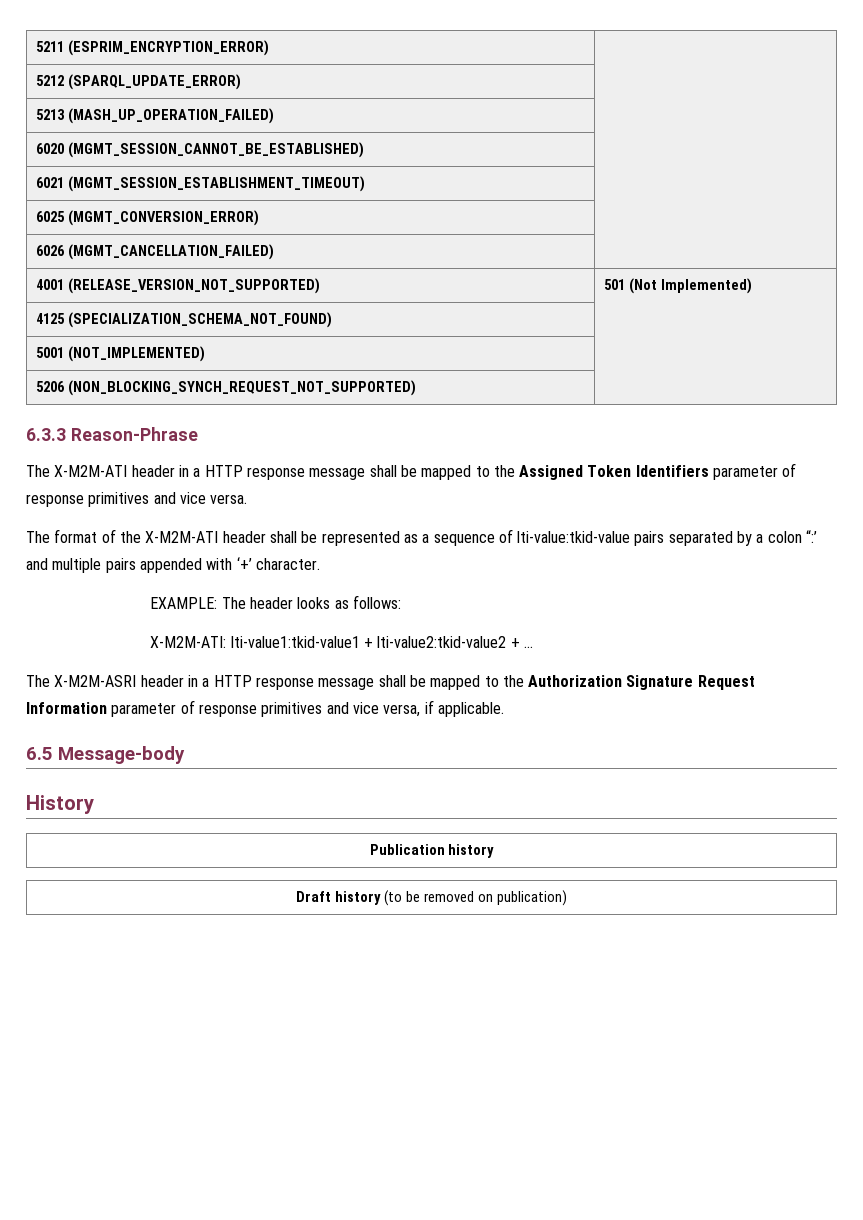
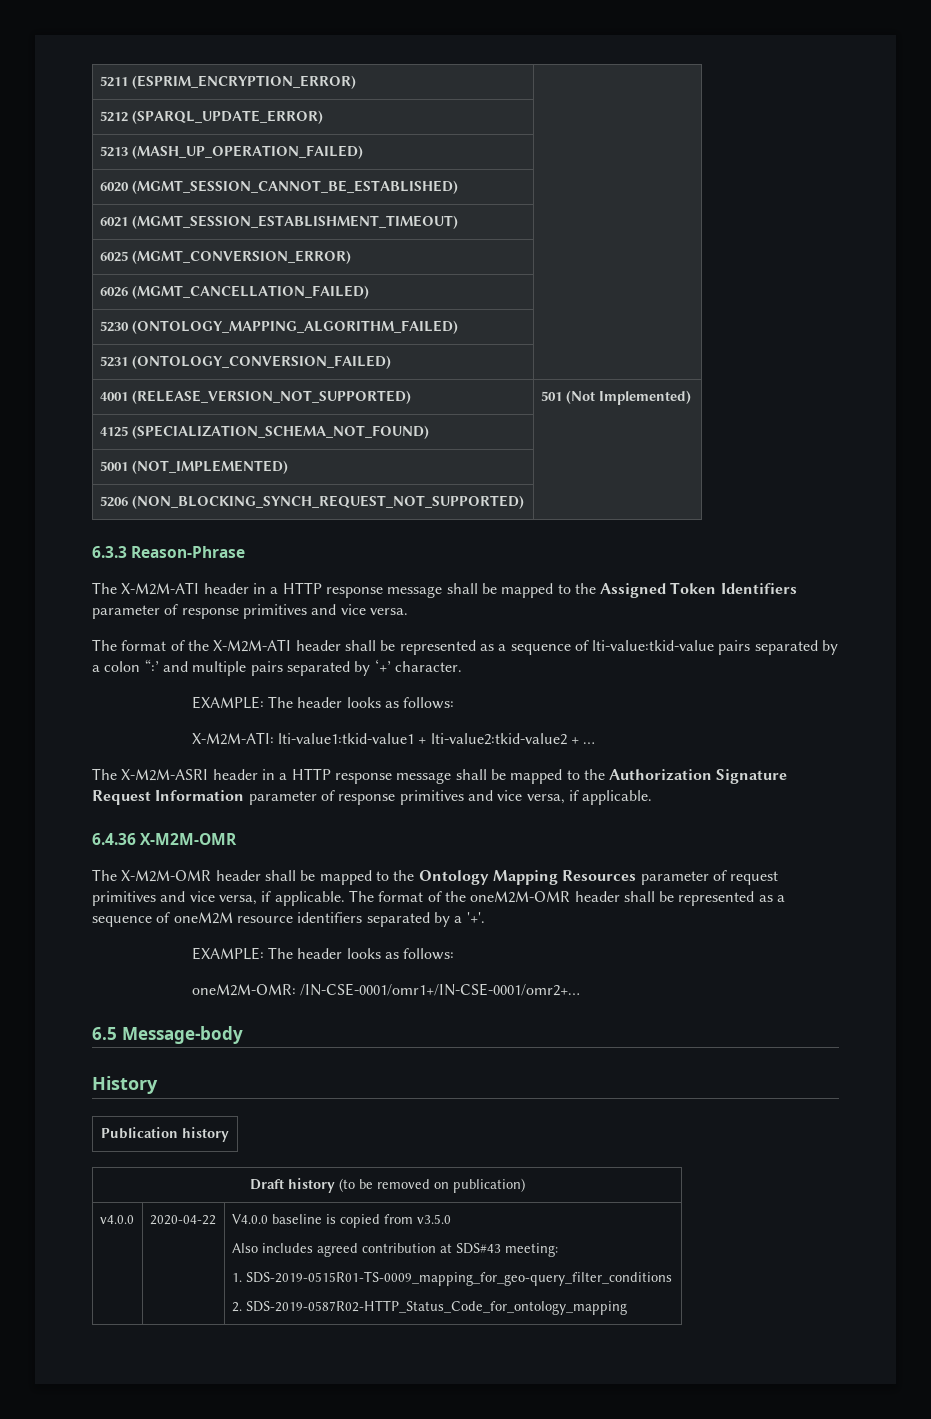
(274, 252) none -> [99,320,458,334] [99,355,391,369] // 5230 (ONTOLOGY_MAPPING_ALGORITHM_FAILED) | // 5231 (ONTOLOGY_CONVERSION_FAILED) |
[139,558,233,573] appended with -> [286,661,371,676] separated by
(504, 709) none -> [92,833,238,845] [92,869,779,885] [92,890,786,906] [92,912,485,927] [191,947,455,960] [191,983,580,996] // 6.4.36 X-M2M-OMR // The X-M2M-OMR header shall be mapped to the Ontology Mapping Resources parameter of request primitives and vice versa, if applicable. The format of the oneM2M-OMR header shall be represented as a sequence of oneM2M resource identifiers separated by a '+'. // EXAMPLE: The header looks as follows: // oneM2M-OMR: /IN-CSE-0001/omr1+/IN-CSE-0001/omr2+…
(567, 898) none -> [99,1215,134,1224] [149,1215,216,1225] [231,1214,451,1228] [231,1243,558,1257] [231,1271,672,1286] [231,1300,627,1315] // v4.0.0 | 2020-04-22 | V4.0.0 baseline is copied from v3.5.0 // Also includes agreed contribution at SDS#43 meeting: // 1. SDS-2019-0515R01-TS-0009_mapping_for_geo-query_filter_conditions // 2. SDS-2019-0587R02-HTTP_Status_Code_for_ontology_mapping

